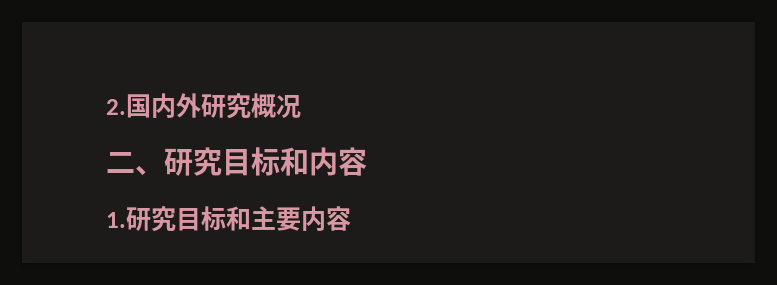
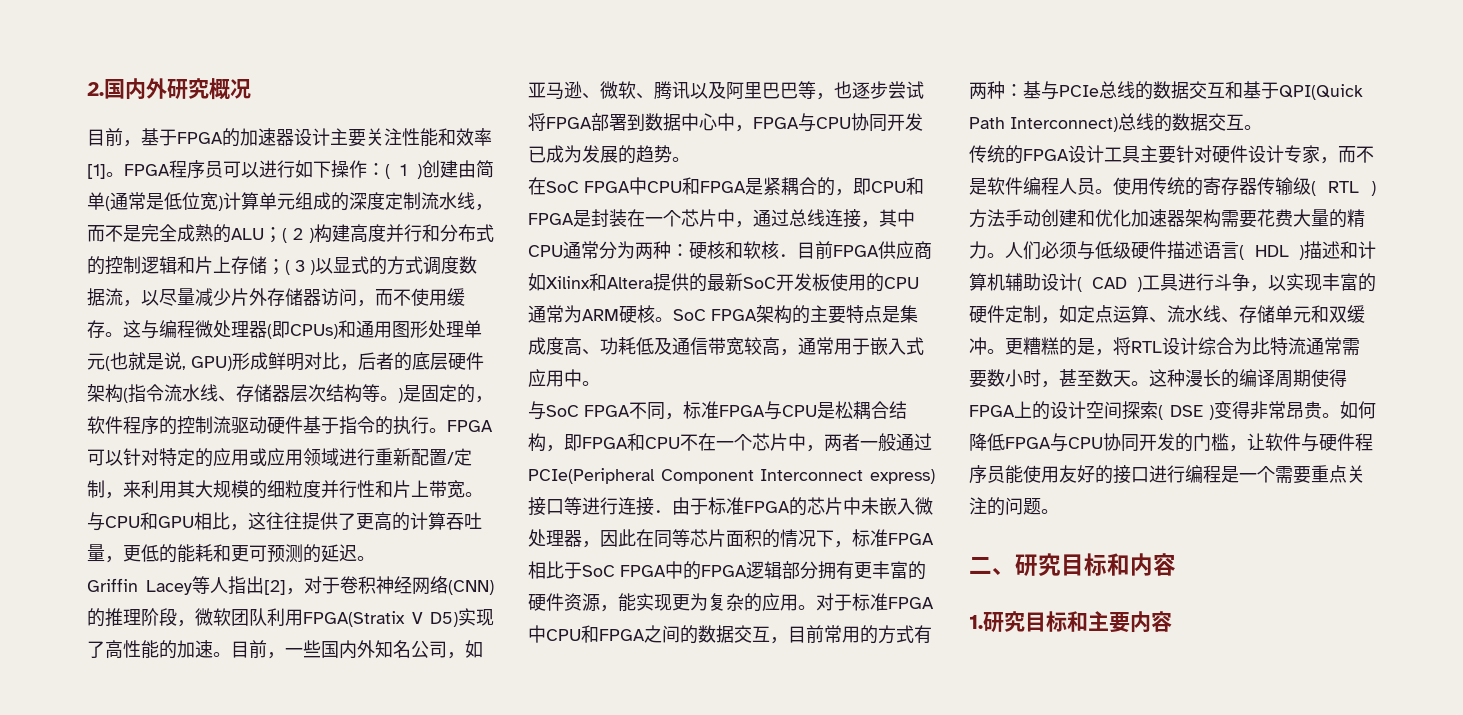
(301, 106) none -> [87,128,492,147] [87,160,494,179] [87,192,493,211] [87,224,494,243] [87,256,477,275] [87,288,465,307] [87,320,482,339] [87,352,484,371] [87,384,493,403] [87,416,493,435] [87,448,472,467] [87,480,483,499] [87,512,482,531] [87,544,375,563] [87,576,494,595] [87,608,494,627] [87,640,483,659] [528,81,924,100] [528,113,923,132] [528,145,690,164] [528,177,924,196] [528,209,915,228] [528,241,932,259] [528,273,919,292] [528,305,918,324] [528,337,924,356] [528,369,600,387] [528,401,907,420] [528,433,932,452] [528,468,935,484] [528,497,933,516] [528,529,934,548] [528,561,926,580] [528,593,934,612] [528,625,932,644] [969,81,1363,100] [969,113,1262,132] [969,145,1374,164] [969,177,1376,196] [969,209,1365,228] [969,241,1376,260] [969,273,1376,292] [969,305,1365,324] [969,337,1360,356] [969,369,1347,388] [969,401,1376,420] [969,433,1373,452] [969,465,1365,484] [969,497,1059,516] // 目前，基于FPGA的加速器设计主要关注性能和效率[1]。FPGA程序员可以进行如下操作：( 1 )创建由简单(通常是低位宽)计算单元组成的深度定制流水线，而不是完全成熟的ALU；( 2 )构建高度并行和分布式的控制逻辑和片上存储；( 3 )以显式的方式调度数据流，以尽量减少片外存储器访问，而不使用缓存。这与编程微处理器(即CPUs)和通用图形处理单元(也就是说, GPU)形成鲜明对比，后者的底层硬件架构(指令流水线、存储器层次结构等。)是固定的，软件程序的控制流驱动硬件基于指令的执行。FPGA可以针对特定的应用或应用领域进行重新配置/定制，来利用其大规模的细粒度并行性和片上带宽。与CPU和GPU相比，这往往提供了更高的计算吞吐量，更低的能耗和更可预测的延迟。 // Griffin Lacey等人指出[2]，对于卷积神经网络(CNN)的推理阶段，微软团队利用FPGA(Stratix V D5)实现了高性能的加速。目前，一些国内外知名公司，如亚马逊、微软、腾讯以及阿里巴巴等，也逐步尝试将FPGA部署到数据中心中，FPGA与CPU协同开发已成为发展的趋势。 // 在SoC FPGA中CPU和FPGA是紧耦合的，即CPU和FPGA是封装在一个芯片中，通过总线连接，其中CPU通常分为两种：硬核和软核．目前FPGA供应商如Xilinx和Altera提供的最新SoC开发板使用的CPU通常为ARM硬核。SoC FPGA架构的主要特点是集成度高、功耗低及通信带宽较高，通常用于嵌入式应用中。 // 与SoC FPGA不同，标准FPGA与CPU是松耦合结构，即FPGA和CPU不在一个芯片中，两者一般通过PCIe(Peripheral Component Interconnect express)接口等进行连接．由于标准FPGA的芯片中未嵌入微处理器，因此在同等芯片面积的情况下，标准FPGA相比于SoC FPGA中的FPGA逻辑部分拥有更丰富的硬件资源，能实现更为复杂的应用。对于标准FPGA中CPU和FPGA之间的数据交互，目前常用的方式有两种：基与PCIe总线的数据交互和基于QPI(Quick Path Interconnect)总线的数据交互。 // 传统的FPGA设计工具主要针对硬件设计专家，而不是软件编程人员。使用传统的寄存器传输级( RTL )方法手动创建和优化加速器架构需要花费大量的精力。人们必须与低级硬件描述语言( HDL )描述和计算机辅助设计( CAD )工具进行斗争，以实现丰富的硬件定制，如定点运算、流水线、存储单元和双缓冲。更糟糕的是，将RTL设计综合为比特流通常需要数小时，甚至数天。这种漫长的编译周期使得FPGA上的设计空间探索( DSE )变得非常昂贵。如何降低FPGA与CPU协同开发的门槛，让软件与硬件程序员能使用友好的接口进行编程是一个需要重点关注的问题。

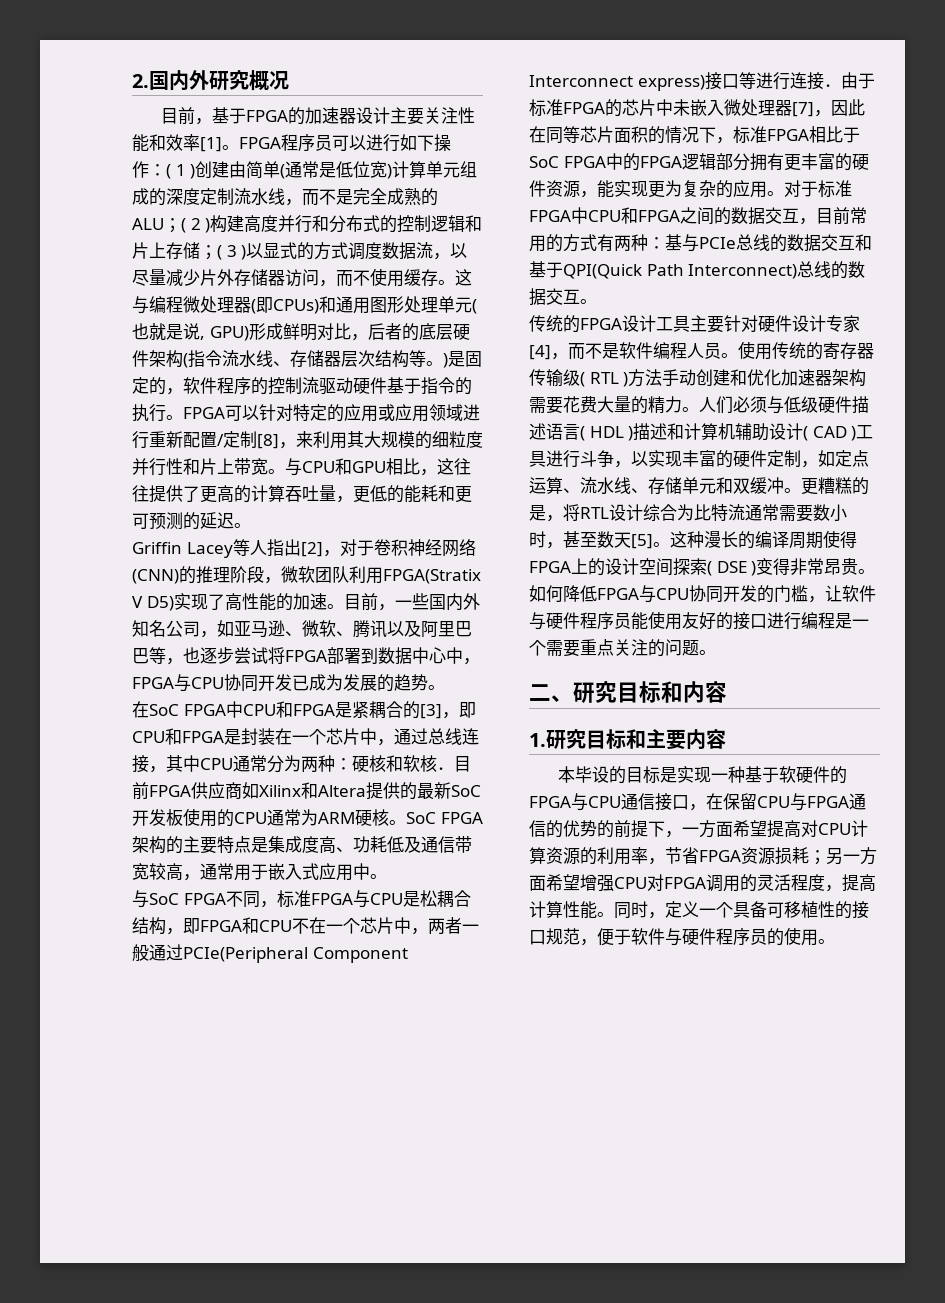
(105, 489) none -> [257,434,279,449] [8]
(835, 186) none -> [419,704,442,719] [3]
(582, 538) none -> [792,102,814,117] [7]
(1320, 154) none -> [529,345,551,360] [4]
(1131, 378) none -> [631,534,653,549] [5]
(1172, 621) none -> [558,766,848,784] [529,793,866,811] [529,820,868,838] [529,847,877,865] [529,874,876,892] [529,901,869,919] [529,927,835,946] // 本毕设的目标是实现一种基于软硬件的FPGA与CPU通信接口，在保留CPU与FPGA通信的优势的前提下，一方面希望提高对CPU计算资源的利用率，节省FPGA资源损耗；另一方面希望增强CPU对FPGA调用的灵活程度，提高计算性能。同时，定义一个具备可移植性的接口规范，便于软件与硬件程序员的使用。

